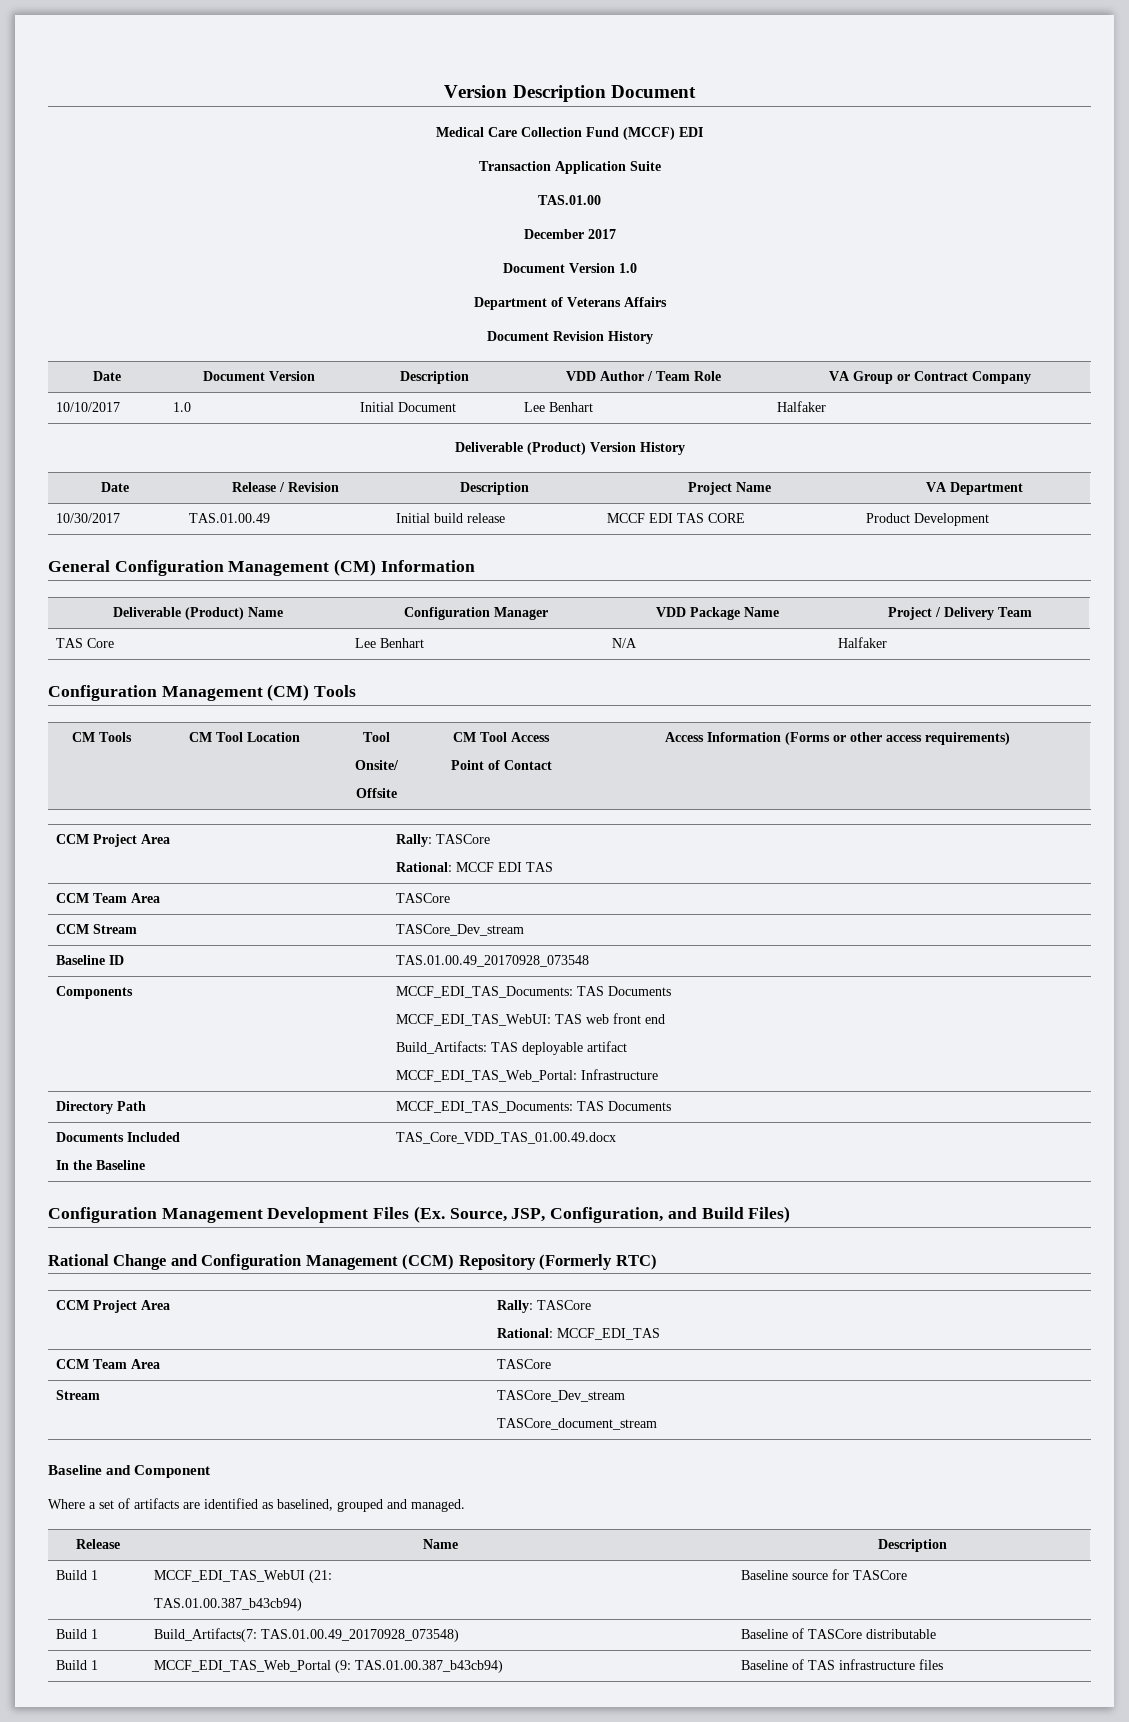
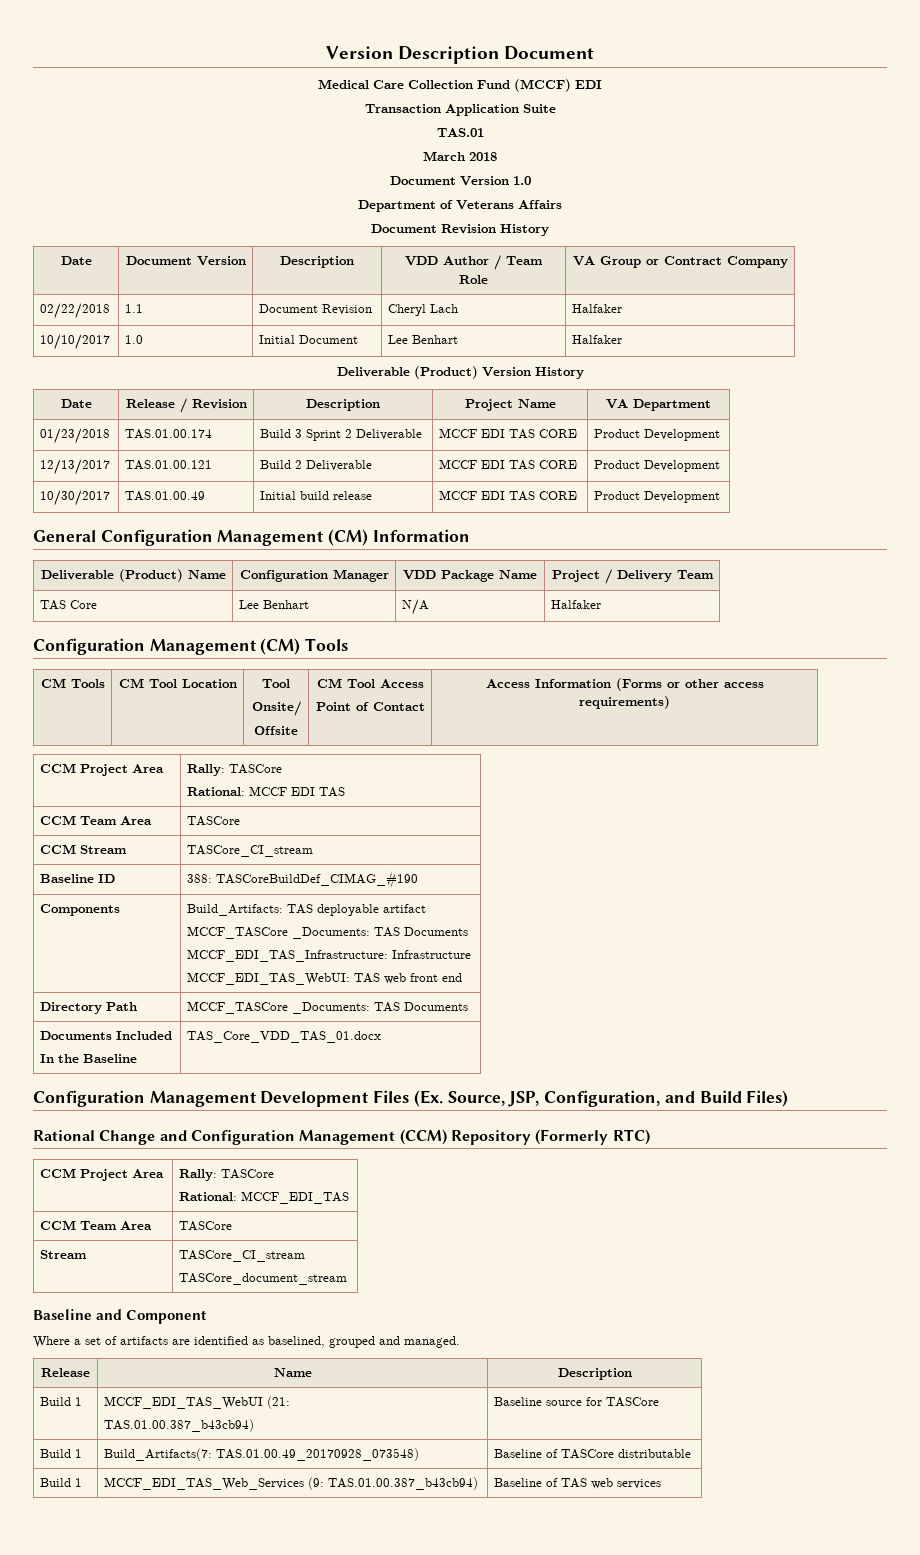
[538,195,601,205] [523,229,616,239] TAS.01.00 // December 2017 -> [436,128,484,137] [423,151,497,161] TAS.01 // March 2018
(1031, 377) none -> [40,303,111,319] [125,304,144,313] [259,304,373,315] [388,304,459,316] [572,304,623,313] // 02/22/2018 | 1.1 | Document Revision | Cheryl Lach | Halfaker
(1023, 488) none -> [40,428,111,444] [125,429,213,439] [260,429,423,441] [439,428,578,439] [594,429,721,441] [40,459,111,475] [125,460,213,470] [260,460,373,471] [439,459,578,470] [594,460,721,472] // 01/23/2018 | TAS.01.00.174 | Build 3 Sprint 2 Deliverable | MCCF EDI TAS CORE | Product Development // 12/13/2017 | TAS.01.00.121 | Build 2 Deliverable | MCCF EDI TAS CORE | Product Development
[396,924,525,936] TASCore_Dev_stream -> [187,845,314,857] TASCore_CI_stream
[396,955,590,967] TAS.01.00.49_20170928_073548 -> [187,871,419,888] 388: TASCoreBuildDef_CIMAG_#190
[396,986,672,998] MCCF_EDI_TAS_Documents: TAS Documents -> [187,904,427,916] [187,926,469,939] [187,949,472,962] Build_Artifacts: TAS deployable artifact // MCCF_TASCore _Documents: TAS Documents // MCCF_EDI_TAS_Infrastructure: Infrastructure
[396,1041,628,1055] [396,1069,659,1082] // Build_Artifacts: TAS deployable artifact // MCCF_EDI_TAS_Web_Portal: Infrastructure -> (463, 977) none
[396,1101,574,1113] MCCF_EDI_TAS_Documents: -> [187,1001,371,1014] MCCF_TASCore _Documents:
[396,1132,617,1144] TAS_Core_VDD_TAS_01.00.49.docx -> [187,1031,382,1043] TAS_Core_VDD_TAS_01.docx
[497,1390,626,1402] TASCore_Dev_stream -> [179,1250,306,1262] TASCore_CI_stream
[154,1660,332,1672] MCCF_EDI_TAS_Web_Portal -> [104,1477,305,1490] MCCF_EDI_TAS_Web_Services
[839,1659,944,1670] infrastructure files -> [591,1478,662,1489] web services

